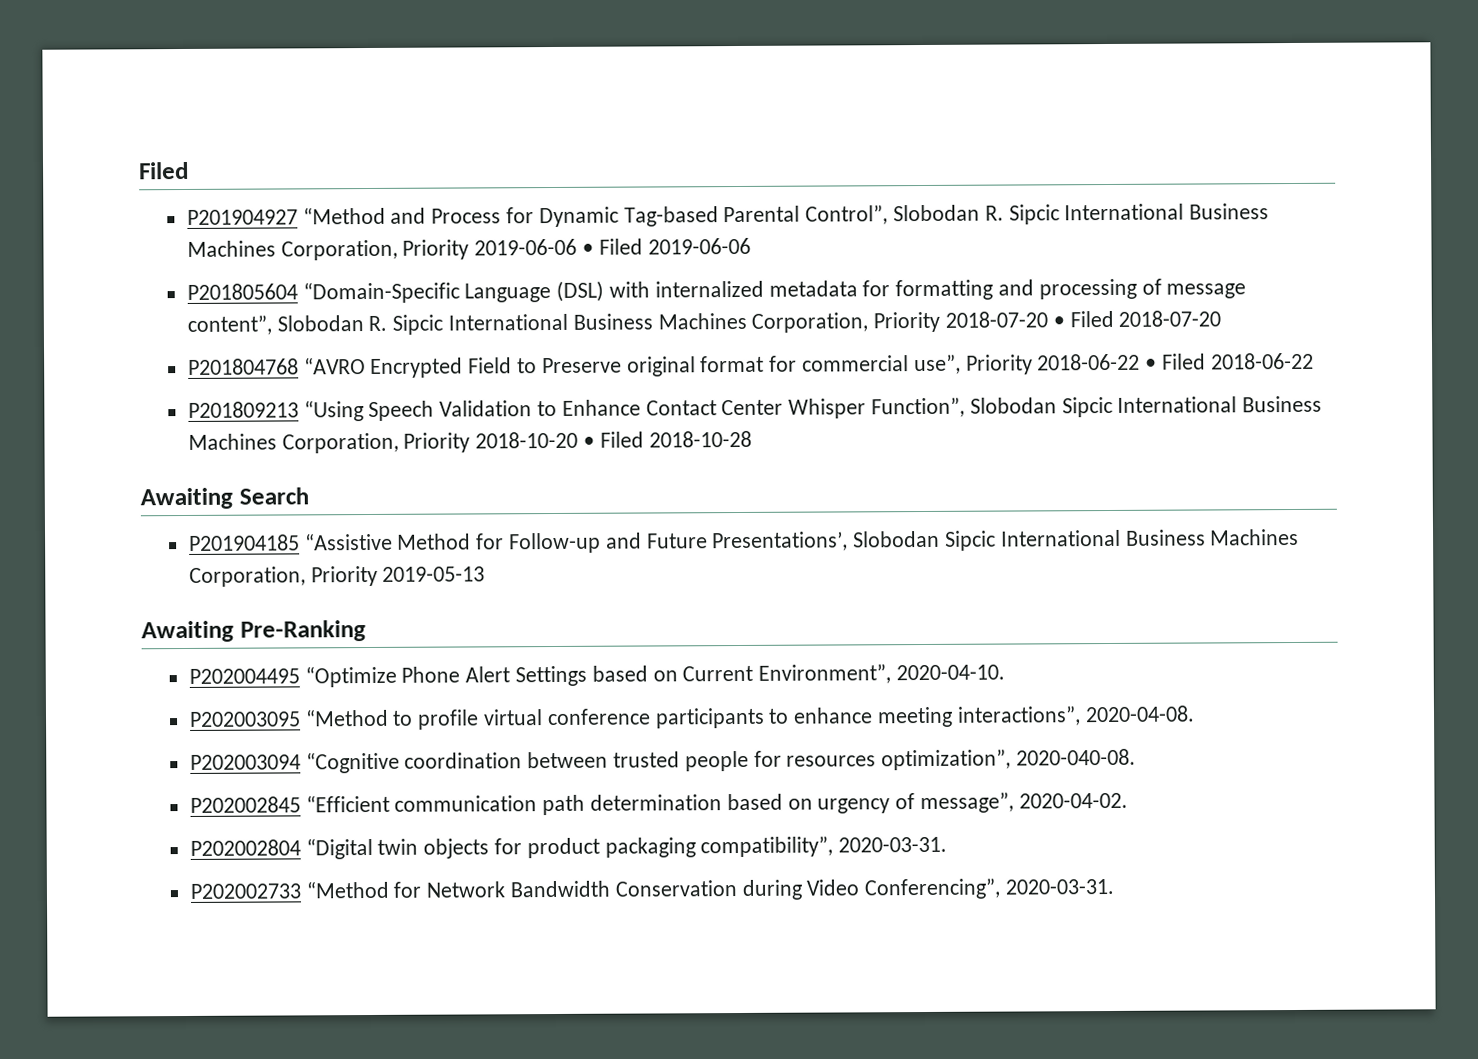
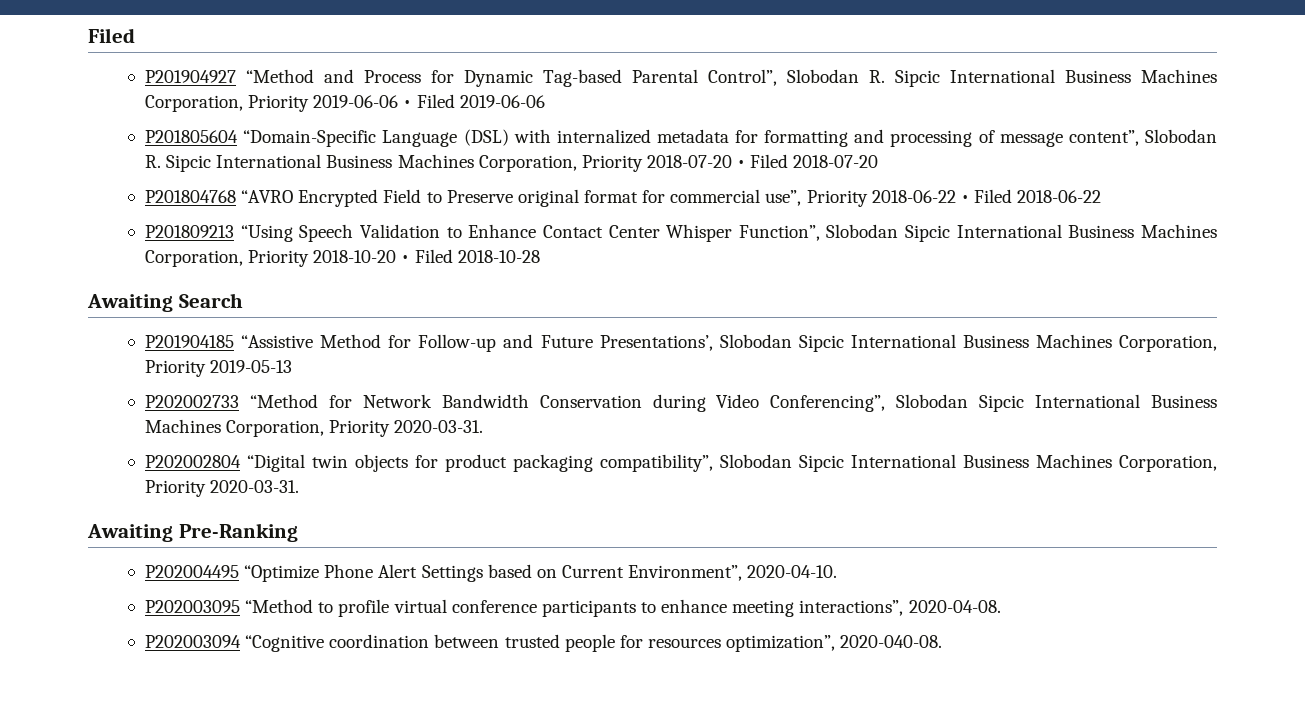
(486, 574) none -> [145,394,1217,412] [145,419,484,437] [145,454,1218,472] [145,480,300,497] // P202002733 “Method for Network Bandwidth Conservation during Video Conferencing”, Slobodan Sipcic International Business Machines Corporation, Priority 2020-03-31. // P202002804 “Digital twin objects for product packaging compatibility”, Slobodan Sipcic International Business Machines Corporation, Priority 2020-03-31.
[189,792,1128,816] [189,836,948,860] [189,878,1115,900] // P202002845 “Efficient communication path determination based on urgency of message”, 2020-04-02. // P202002804 “Digital twin objects for product packaging compatibility”, 2020-03-31. // P202002733 “Method for Network Bandwidth Conservation during Video Conferencing”, 2020-03-31. -> (943, 641) none

